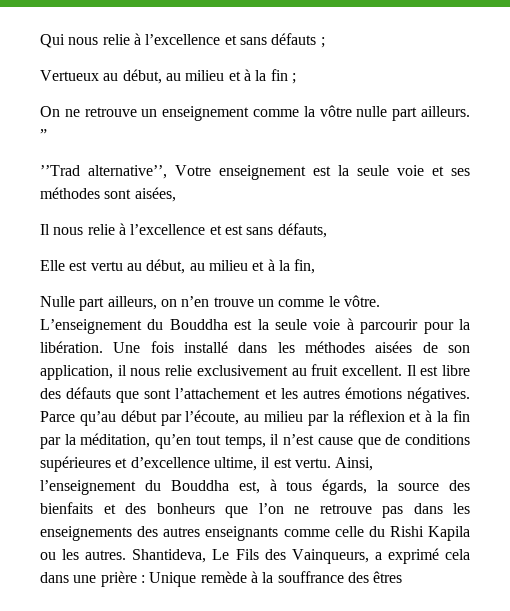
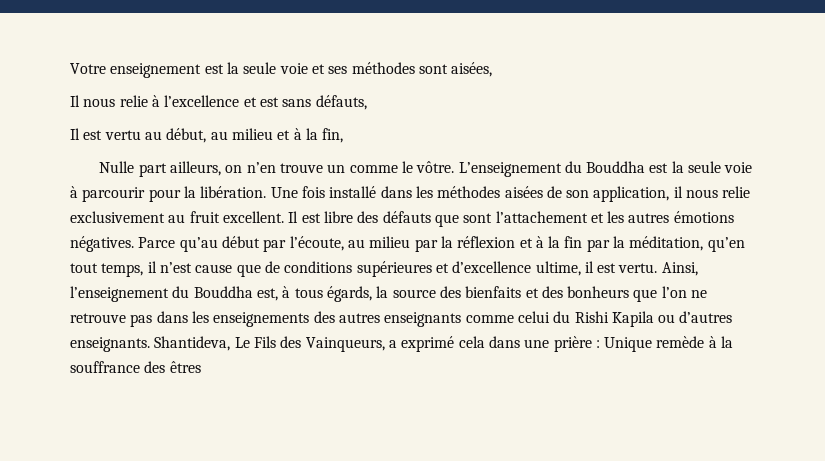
[40,33,325,48] [40,69,296,84] [40,105,471,121] [40,129,47,140] [40,165,167,179] Qui nous relie à l’excellence et sans défauts ; // Vertueux au début, au milieu et à la fin ; // On ne retrouve un enseignement comme la vôtre nulle part ailleurs. ” // ’’Trad alternative’’, -> (70, 68) none
[40,260,65,271] Elle -> [70,128,80,140] Il
[334,526,364,537] celle -> [517,311,550,323] celui
[62,549,127,560] les autres. -> [679,311,733,323] [70,337,150,352] d’autres enseignants.

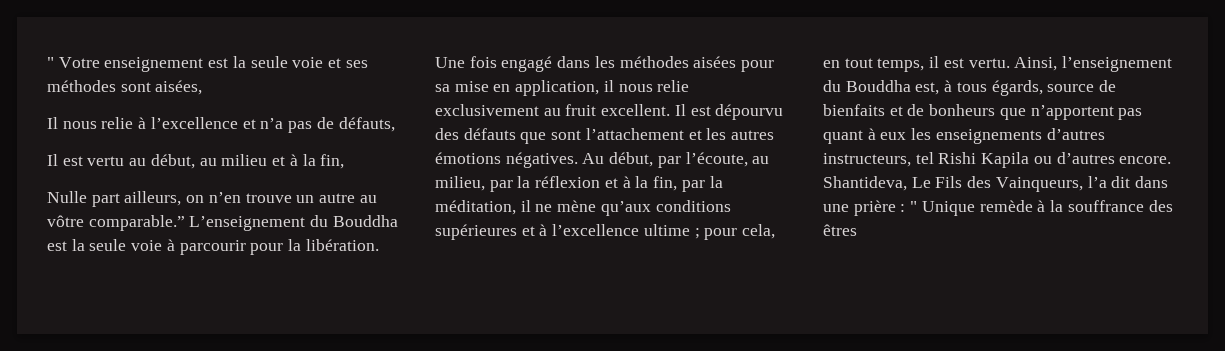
(70, 68) none -> [47,57,54,68] "
[259,97,312,107] est sans -> [260,117,334,133] n’a pas de
[349,161,455,173] comme le vôtre. -> [319,193,377,203] [47,215,185,231] autre au vôtre comparable.”
[329,186,377,198] installé -> [501,56,553,72] engagé
[546,186,590,198] de son -> [741,60,775,72] [435,81,511,92] pour sa mise en
[323,211,353,223] libre -> [715,104,784,120] dépourvu
[138,236,260,252] Parce qu’au début -> [582,152,654,167] Au début,
[369,236,411,248] milieu -> [435,176,485,191] milieu,
[564,236,583,248] fin -> [653,176,678,191] fin,
[707,237,745,252] [70,261,581,277] qu’en tout temps, il n’est cause que de conditions supérieures et d’excellence ultime, -> [520,200,731,216] [435,224,776,240] [823,58,925,72] il ne mène qu’aux conditions supérieures et à l’excellence ultime ; pour cela, en tout temps,
[376,286,461,298] la source des -> [1047,80,1117,92] source de
[541,286,563,298] des -> [907,104,925,116] de
[661,286,708,298] [70,311,571,327] l’on ne retrouve pas dans les enseignements des autres enseignants comme celui du -> [1030,105,1143,120] [823,128,1105,144] [823,152,934,167] n’apportent pas quant à eux les enseignements d’autres instructeurs, tel
[70,337,150,352] enseignants. -> [1119,156,1172,164] encore.
[388,336,485,352] a exprimé cela -> [1087,176,1131,188] l’a dit
(600, 344) none -> [910,201,918,212] "

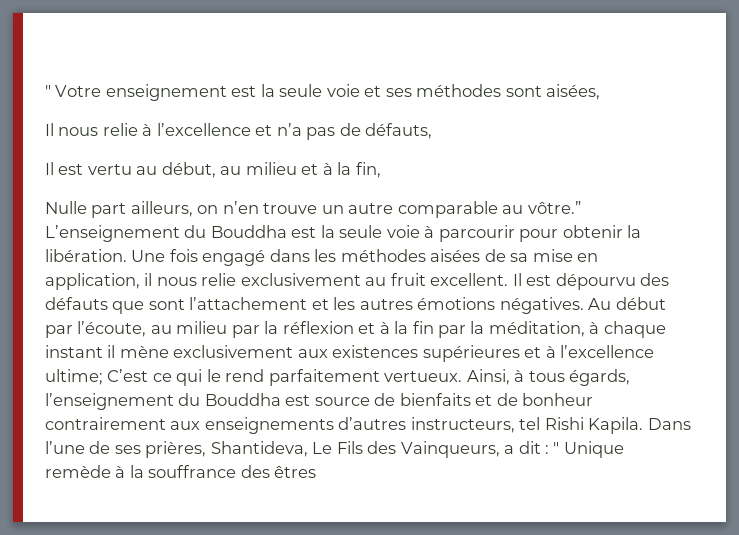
[359,195,377,203] [47,215,185,231] au vôtre comparable.” -> [397,201,581,218] comparable au vôtre.”
(284, 249) none -> [562,225,623,238] obtenir
[741,60,775,72] pour -> [484,249,506,262] de
[609,152,654,167] début, -> [615,297,666,310] début
[435,176,485,191] milieu, -> [176,321,228,334] milieu
[653,176,678,191] fin, -> [412,321,434,334] fin
[520,200,731,216] [435,224,776,240] [823,56,1173,72] [823,80,1043,96] il ne mène qu’aux conditions supérieures et à l’excellence ultime ; pour cela, en tout temps, il est vertu. Ainsi, l’enseignement du Bouddha est, à tous égards, -> [589,321,666,338] [45,345,655,362] [45,369,631,386] [45,393,311,410] à chaque instant il mène exclusivement aux existences supérieures et à l’excellence ultime; C’est ce qui le rend parfaitement vertueux. Ainsi, à tous égards, l’enseignement du Bouddha est
[929,104,1143,120] [823,128,932,144] bonheurs que n’apportent pas quant à eux les -> [522,393,594,406] [45,417,201,430] bonheur contrairement aux
[981,152,1172,168] Kapila ou d’autres encore. -> [588,417,691,434] [45,441,207,458] Kapila. Dans l’une de ses prières,
[1087,176,1169,188] [823,200,896,216] l’a dit dans une prière -> [504,441,541,454] a dit

